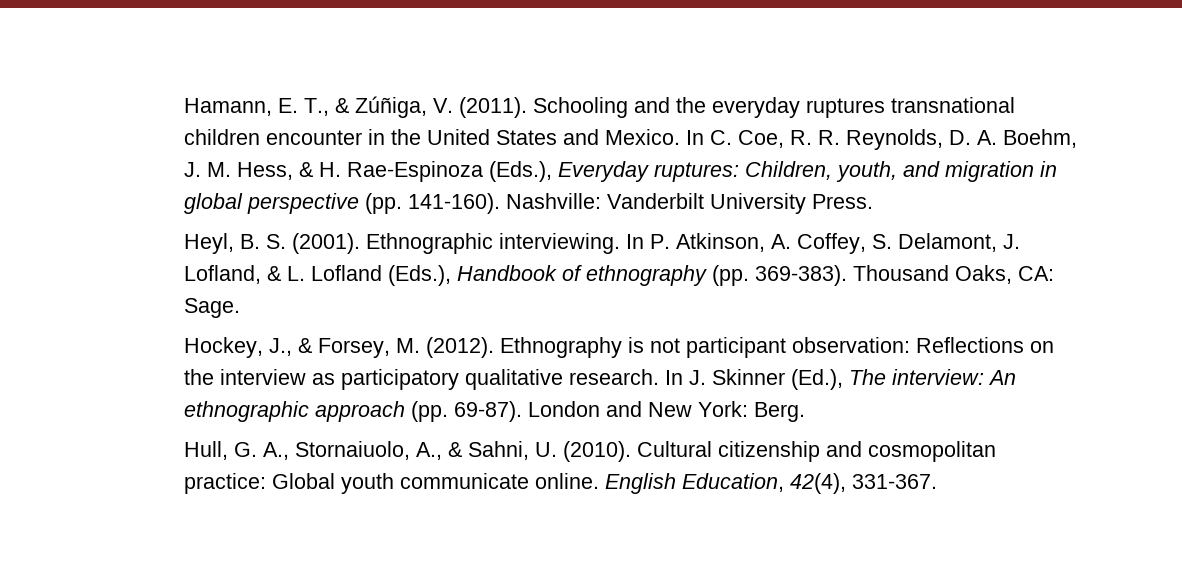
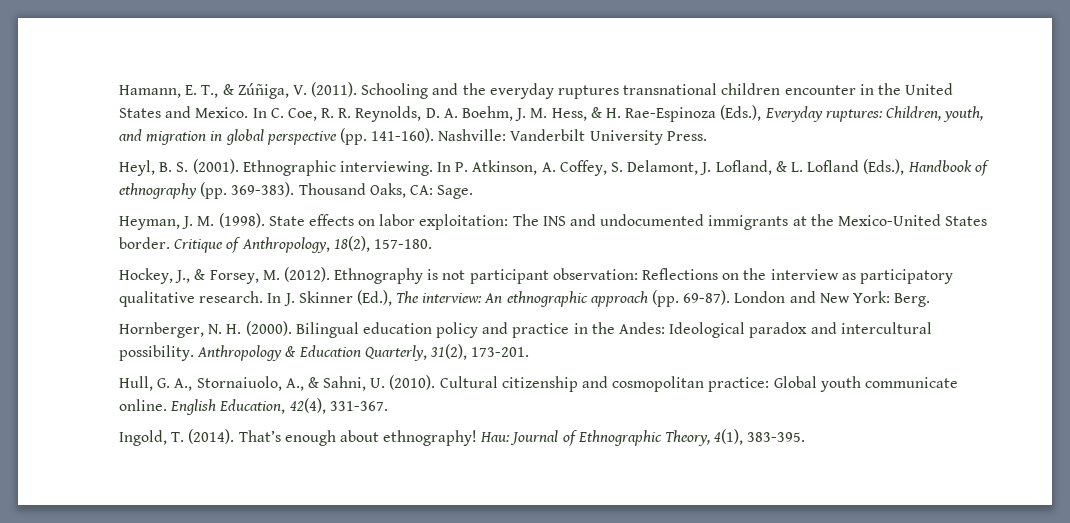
(241, 308) none -> [118,213,988,230] [118,236,432,253] // Heyman, J. M. (1998). State effects on labor exploitation: The INS and undocumented immigrants at the Mexico-United States border. Critique of Anthropology, 18(2), 157-180.
(806, 412) none -> [118,321,932,338] [118,344,530,361] // Hornberger, N. H. (2000). Bilingual education policy and practice in the Andes: Ideological paradox and intercultural possibility. Anthropology & Education Quarterly, 31(2), 173-201.
(938, 481) none -> [118,429,806,446] // Ingold, T. (2014). That’s enough about ethnography! Hau: Journal of Ethnographic Theory, 4(1), 383-395.

